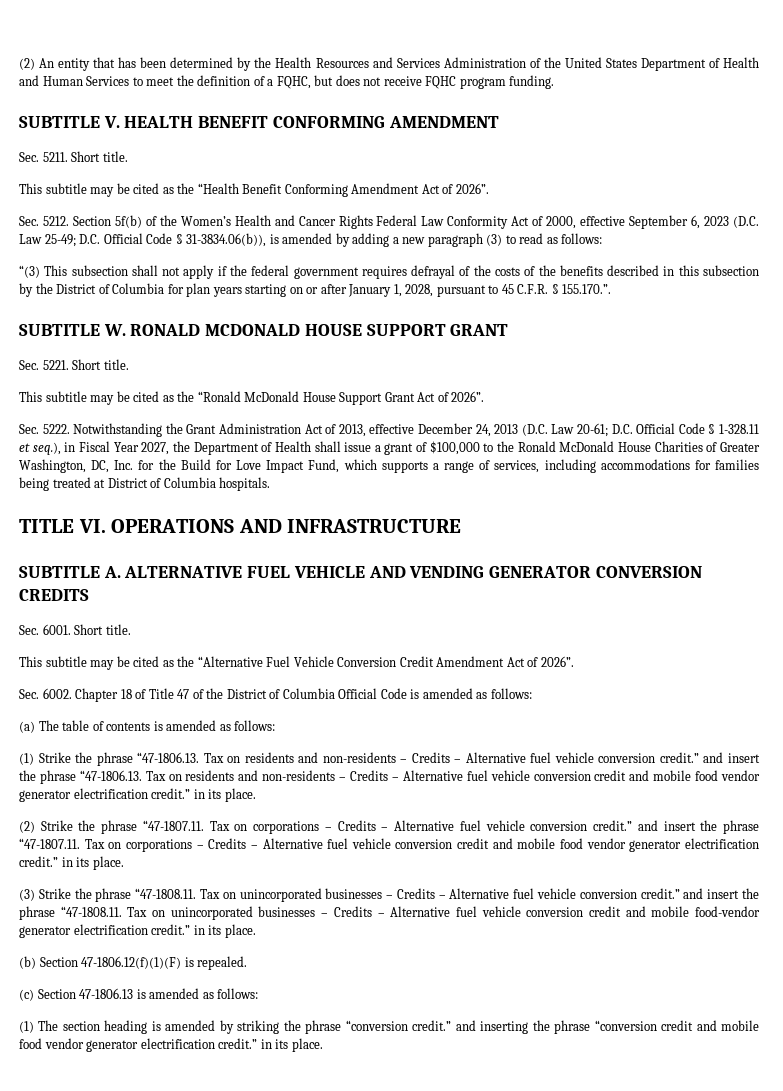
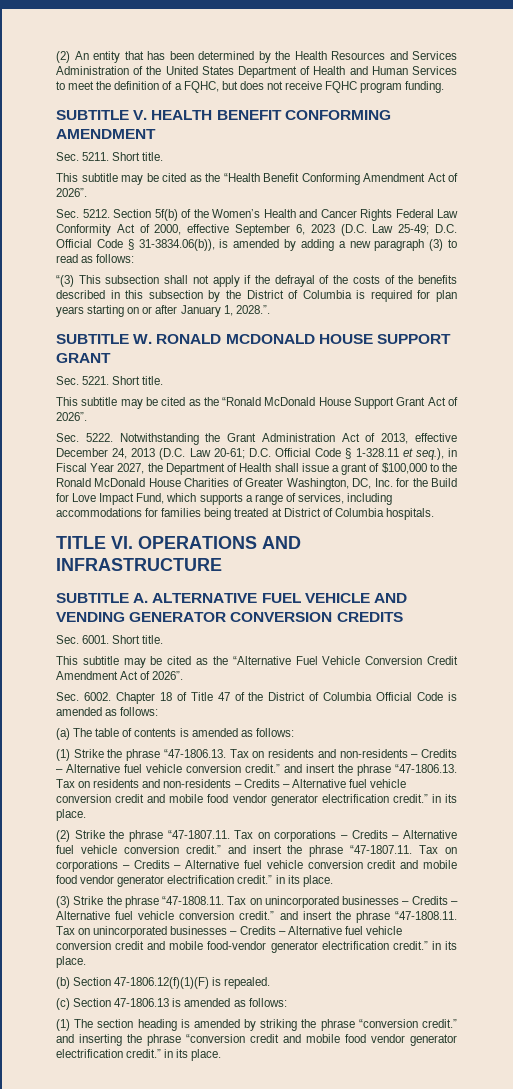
[251,265,407,279] federal government requires -> (270, 279) none
(165, 288) none -> [356,290,412,302] is required
[405,284,612,297] 2028, pursuant to 45 C.F.R. § 155.170.”. -> [235,305,270,314] 2028.”.

